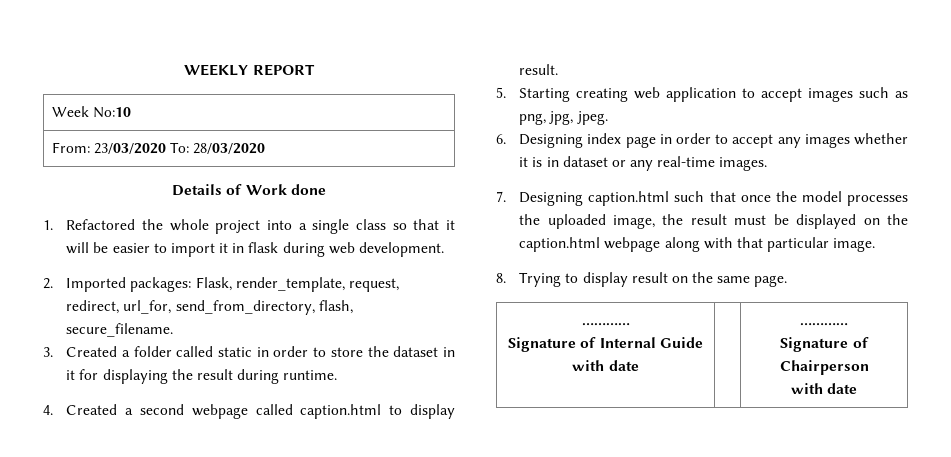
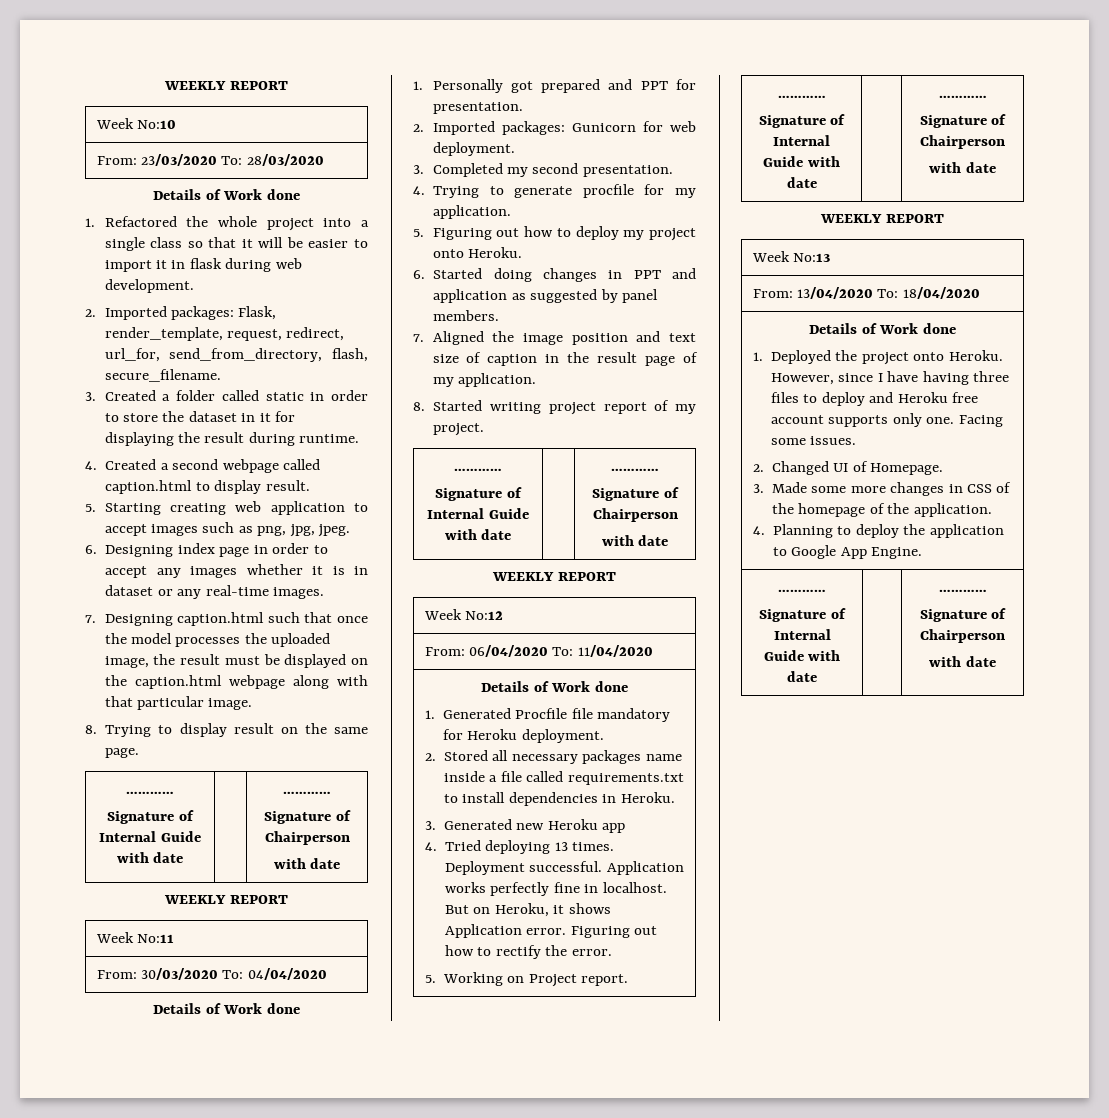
(858, 388) none -> [164,895,288,904] [95,932,174,943] [96,968,327,980] [153,1003,300,1014] [413,79,696,93] [432,102,523,114] [413,121,696,135] [432,142,515,156] [413,163,673,177] [413,184,696,198] [433,205,512,219] [413,226,696,241] [432,247,522,258] [413,268,696,282] [433,289,659,303] [433,310,500,321] [413,331,696,345] [432,352,698,366] [432,373,536,387] [413,400,696,415] [433,423,485,436] [454,468,502,471] [435,487,522,501] [427,508,529,519] [444,529,512,540] [611,468,659,471] [592,487,679,501] [592,508,678,522] [601,535,669,546] [492,572,616,581] [423,609,503,620] [424,645,653,657] [481,681,628,692] [424,708,671,722] [442,729,604,743] [424,750,682,764] [443,771,684,785] [443,792,675,806] [424,819,626,833] [424,840,615,854] [444,861,684,875] [444,882,667,896] [444,903,611,917] [444,924,658,938] [444,945,612,959] [424,972,629,987] [777,95,826,98] [758,114,846,128] [773,135,830,146] [763,156,840,167] [786,177,817,188] [938,95,987,98] [919,114,1007,128] [920,135,1005,149] [929,162,996,173] [820,214,944,223] [751,251,830,262] [752,287,980,299] [809,323,956,334] [752,350,1003,365] [770,371,1010,385] [770,392,979,406] [770,413,1003,427] [770,436,857,445] [752,461,944,475] [752,482,1012,496] [771,503,992,517] [752,524,1004,538] [772,545,923,559] [778,589,826,592] [759,608,846,622] [773,629,831,640] [763,650,841,661] [787,671,817,682] [938,589,987,592] [919,608,1007,622] [920,629,1005,643] [929,656,996,667] // WEEKLY REPORT // Week No:11 // From: 30/03/2020 To: 04/04/2020 // Details of Work done // 1. Personally got prepared and PPT for presentation. // 2. Imported packages: Gunicorn for web deployment. // 3. Completed my second presentation. // 4. Trying to generate procfile for my application. // 5. Figuring out how to deploy my project onto Heroku. // 6. Started doing changes in PPT and application as suggested by panel members. // 7. Aligned the image position and text size of caption in the result page of my application. // 8. Started writing project report of my project. // ………… // Signature of Internal Guide with date | | ………… // Signature of Chairperson // with date // WEEKLY REPORT // Week No:12 // From: 06/04/2020 To: 11/04/2020 // Details of Work done // 1. Generated Procfile file mandatory for Heroku deployment. // 2. Stored all necessary packages name inside a file called requirements.txt to install dependencies in Heroku. // 3. Generated new Heroku app // 4. Tried deploying 13 times. Deployment successful. Application works perfectly fine in localhost. But on Heroku, it shows Application error. Figuring out how to rectify the error. // 5. Working on Project report. // ………… // Signature of Internal Guide with date | | ………… // Signature of Chairperson // with date // WEEKLY REPORT // Week No:13 // From: 13/04/2020 To: 18/04/2020 // Details of Work done // 1. Deployed the project onto Heroku. However, since I have having three files to deploy and Heroku free account supports only one. Facing some issues. // 2. Changed UI of Homepage. // 3. Made some more changes in CSS of the homepage of the application. // 4. Planning to deploy the application to Google App Engine. // ………… // Signature of Internal Guide with date | | ………… // Signature of Chairperson // with date

